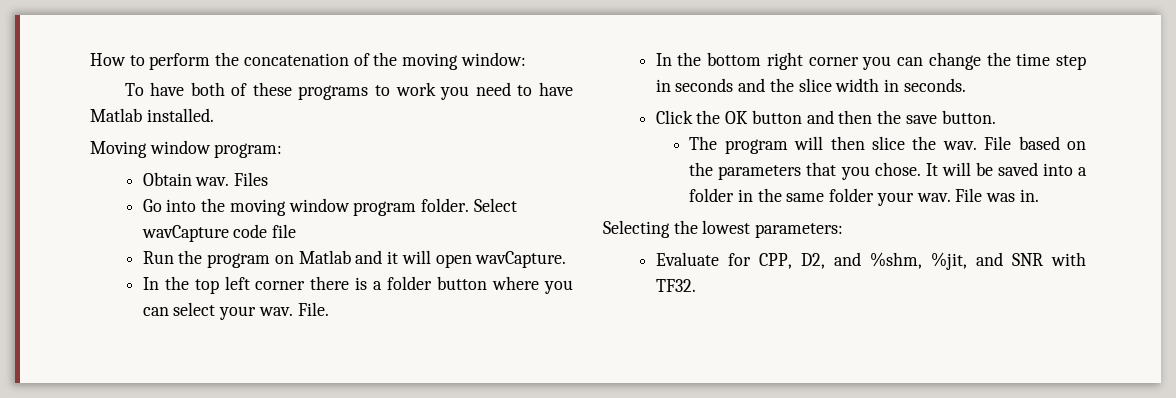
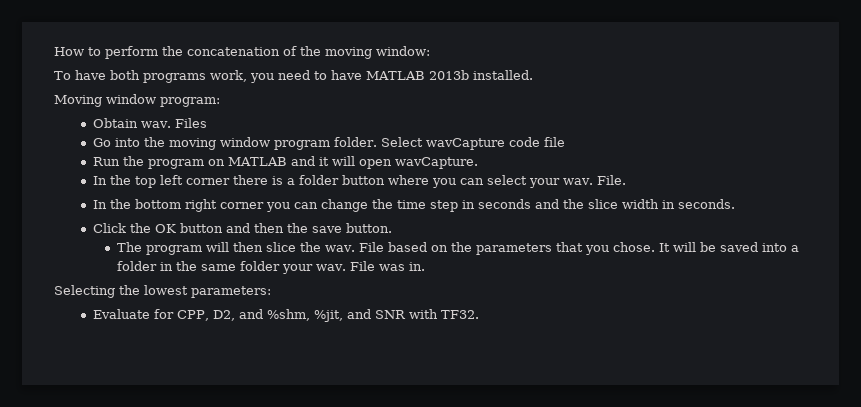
[231,82,436,100] of these programs to work -> [142,70,247,83] programs work,
[90,108,142,122] Matlab -> [365,70,469,80] MATLAB 2013b
[298,250,351,264] Matlab -> [227,157,287,166] MATLAB

